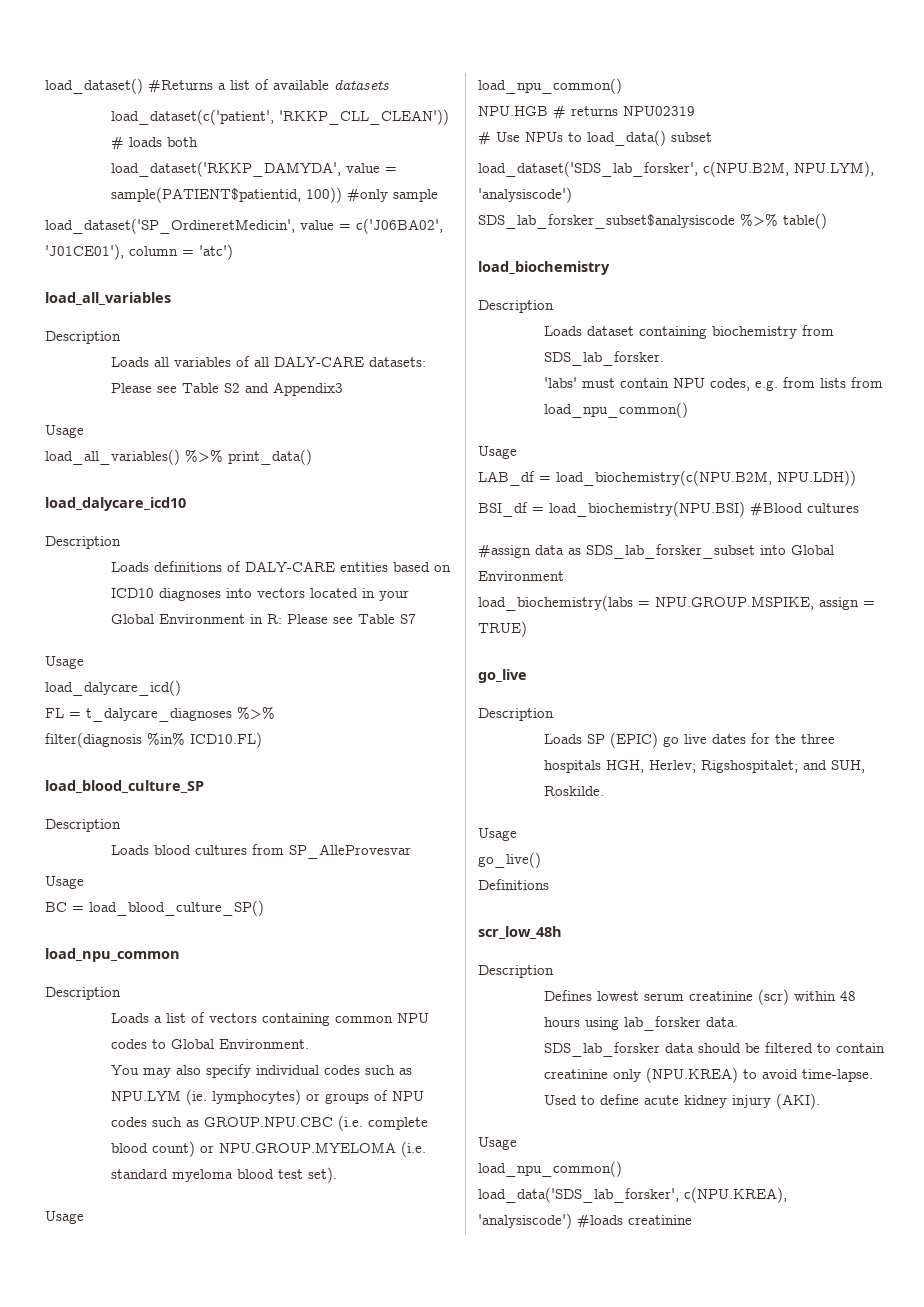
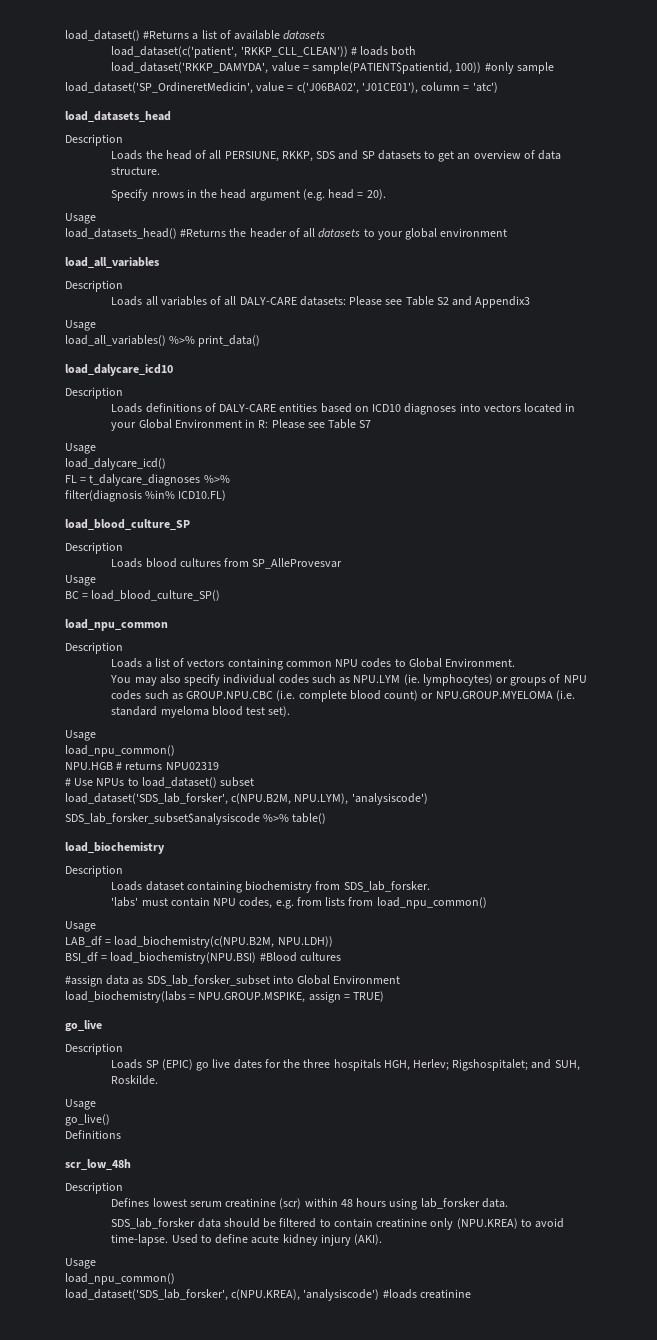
(233, 252) none -> [65,111,171,122] [65,134,123,146] [111,150,562,162] [111,167,161,175] [111,189,386,201] [65,213,96,224] [65,228,508,240] // load_datasets_head // Description // Loads the head of all PERSIUNE, RKKP, SDS and SP datasets to get an overview of data structure. // Specify nrows in the head argument (e.g. head = 20). // Usage // load_datasets_head() #Returns the header of all datasets to your global environment
[587,130,666,146] load_data() -> [141,777,217,788] load_dataset()
[478,1187,679,1203] load_data('SDS_lab_forsker', -> [65,1289,228,1301] load_dataset('SDS_lab_forsker',

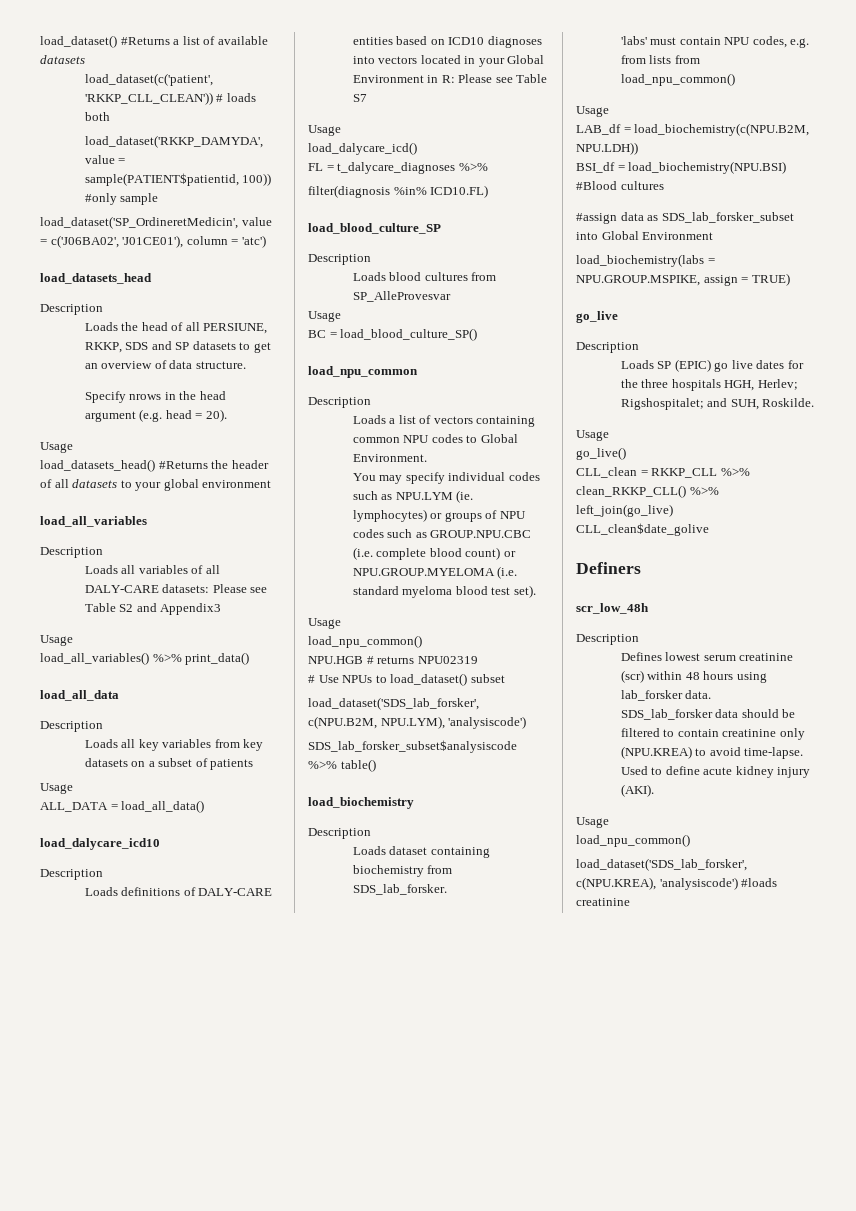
(261, 341) none -> [40,690,119,701] [40,721,103,732] [84,739,264,751] [84,758,254,770] [40,783,73,794] [40,800,205,813] // load_all_data // Description // Loads all key variables from key datasets on a subset of patients // Usage // ALL_DATA = load_all_data()
[159,674,181,684] also -> (403, 479) none
[65,1130,121,1139] Definitions -> [576,467,750,478] [576,485,719,498] [576,504,673,517] [576,523,709,536] [576,562,641,574] CLL_clean = RKKP_CLL %>% clean_RKKP_CLL() %>% left_join(go_live) // CLL_clean$date_golive // Definers

